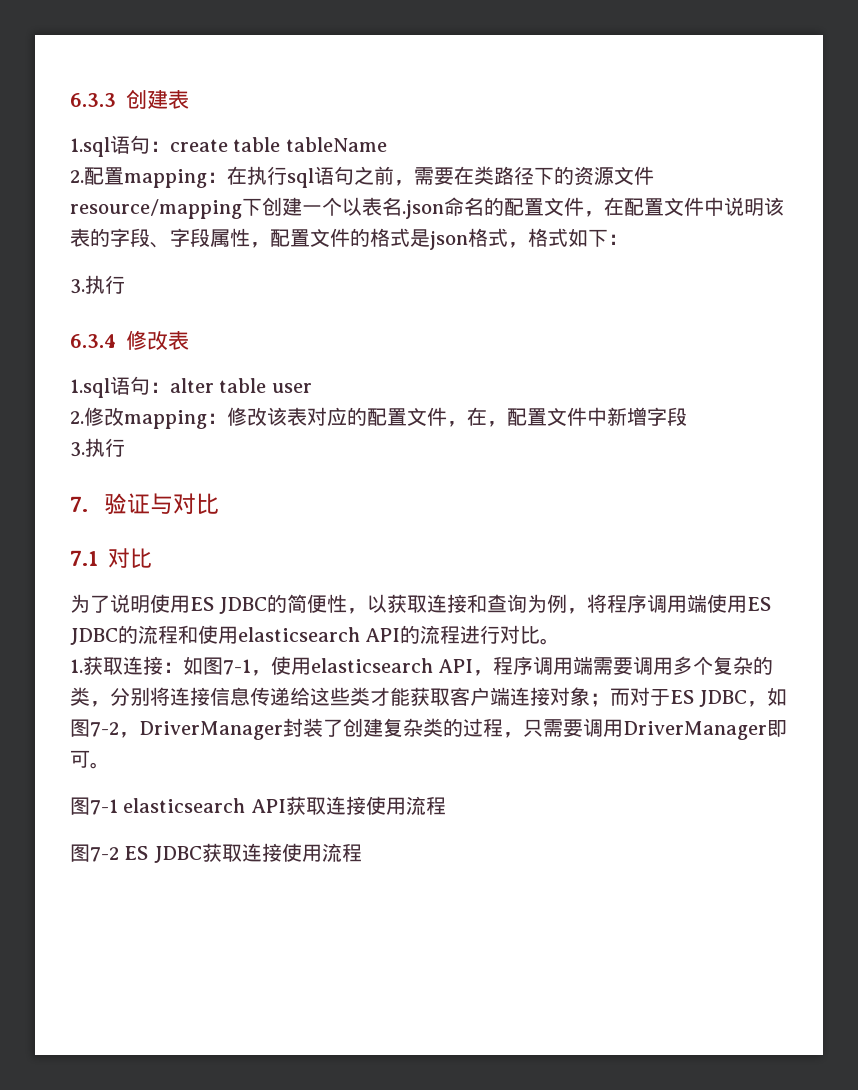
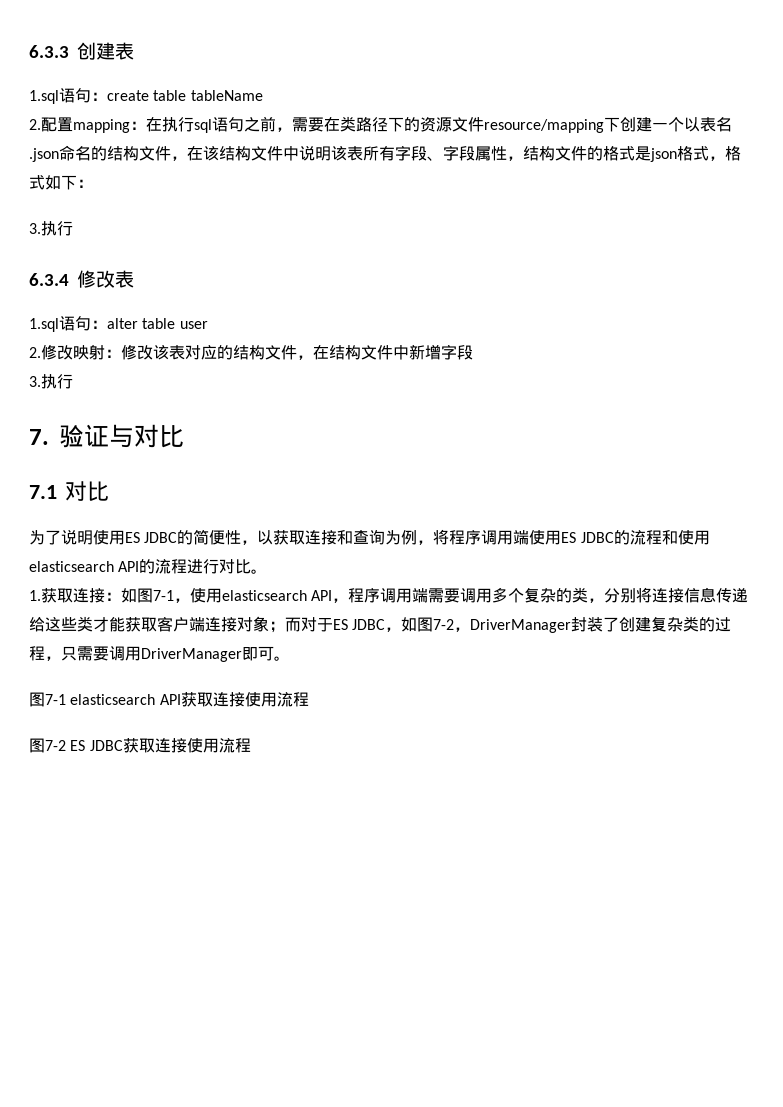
[504,197,664,217] 配置文件，在配置 -> [107,146,251,161] 结构文件，在该结构
[90,228,110,247] 的 -> [363,146,395,161] 所有
[270,229,310,247] 配置 -> [523,146,555,161] 结构
[124,410,207,429] mapping -> [73,345,105,360] 映射
[367,407,547,427] 配置文件，在，配置 -> [233,345,361,360] 结构文件，在结构

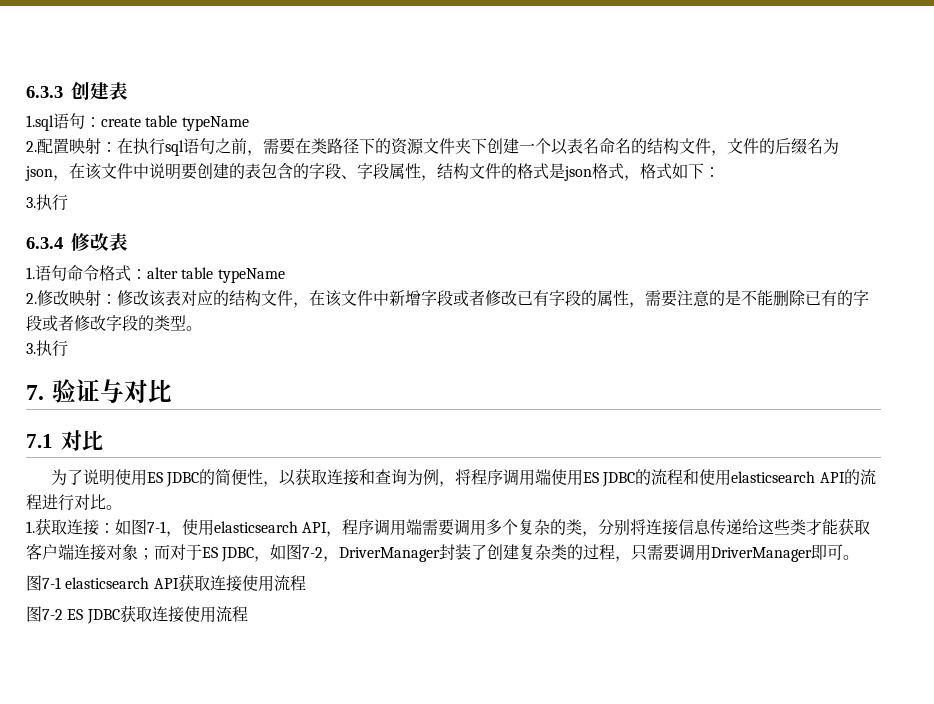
[190,90,263,101] tableName -> [181,116,249,131] typeName
[73,119,130,133] mapping -> [69,138,101,154] 映射
[484,119,604,133] resource/mapping -> [455,138,471,154] 夹
[29,148,59,162] .json -> (599, 146) none
[187,145,395,161] 在该结构文件中说明该表所有 -> [727,138,839,154] [25,163,309,181] 文件的后缀名为json，在该文件中说明要创建的表包含的
[29,316,91,332] 1.sql语句 -> [26,265,131,281] 1.语句命令格式
[179,321,208,329] user -> [217,268,285,283] typeName
[329,345,361,360] 结构 -> [325,290,342,307] 该
(473, 352) none -> [453,290,869,308] [26,315,202,332] 或者修改已有字段的属性，需要注意的是不能删除已有的字段或者修改字段的类型。

